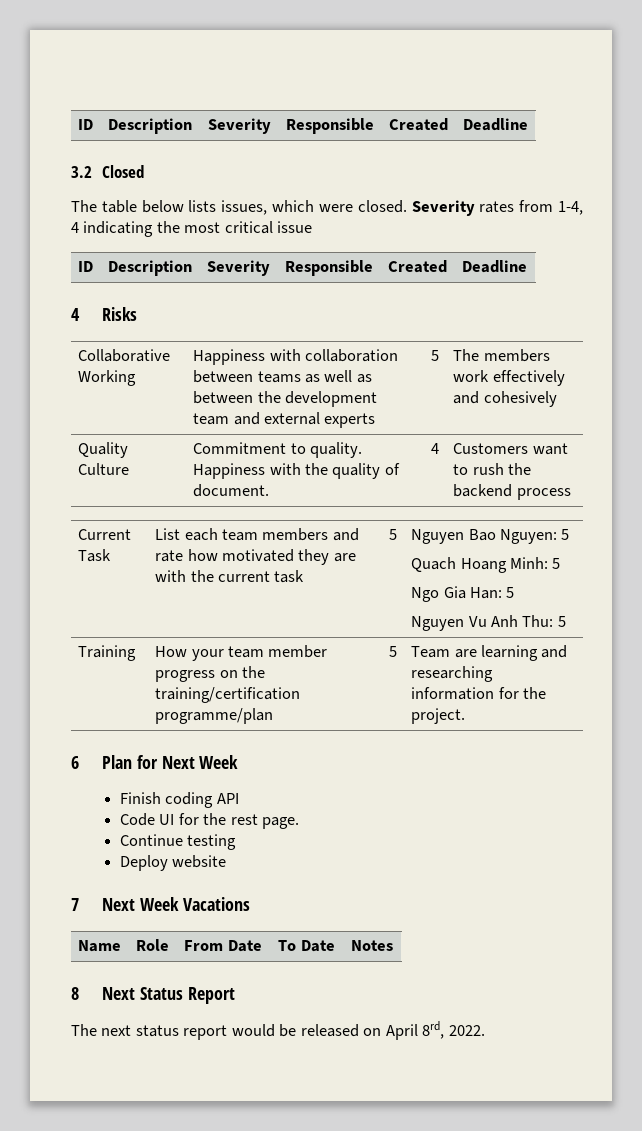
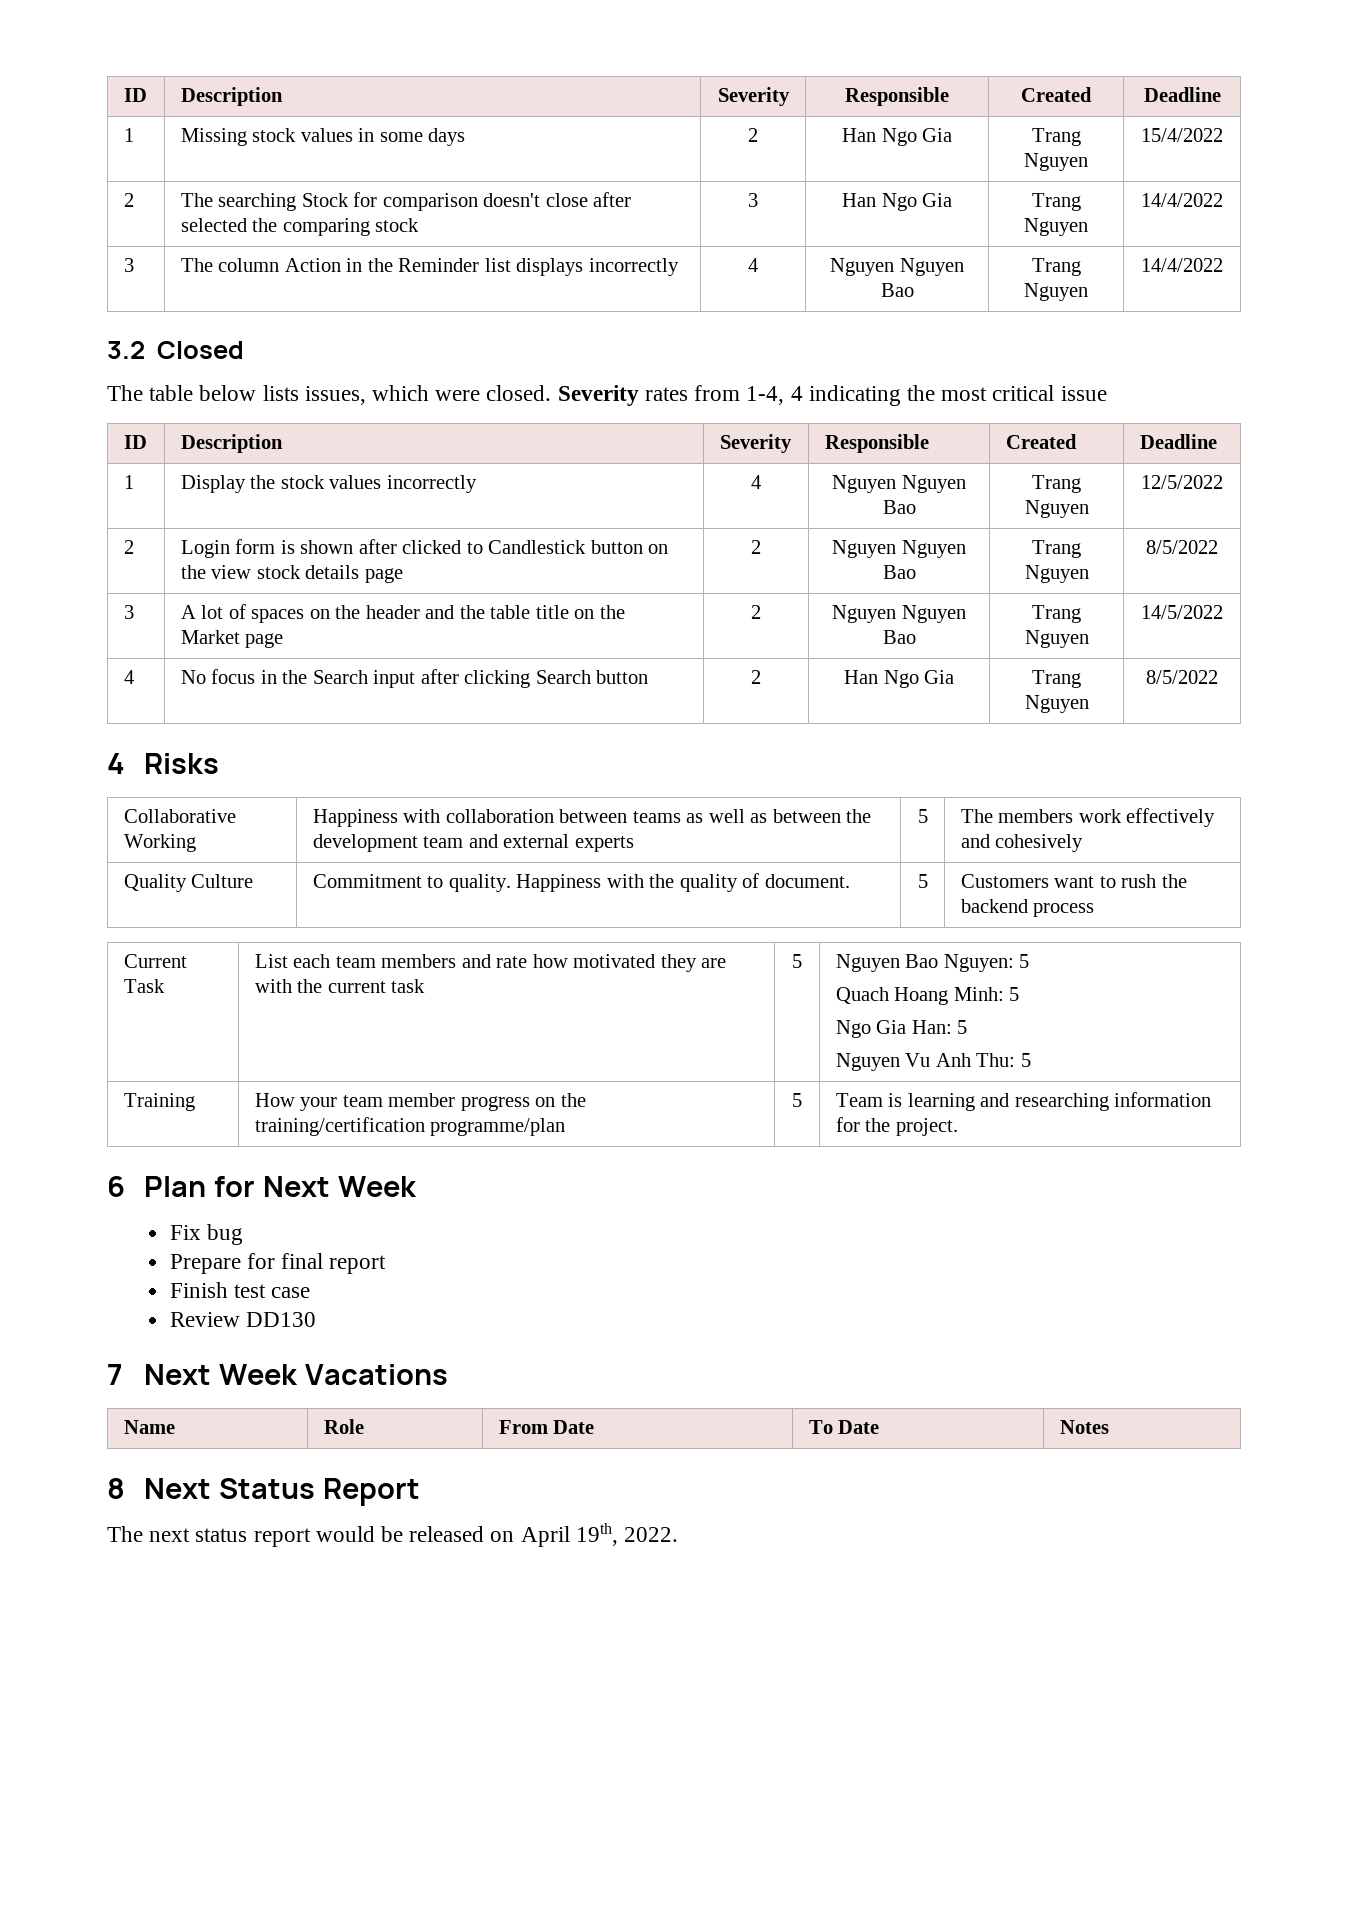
[78,119,94,130] [108,118,193,134] [208,118,271,134] [286,118,374,134] [389,118,448,131] [463,118,528,131] ID | Description | Severity | Responsible | Created | Deadline -> [123,88,147,102] [180,87,283,106] [717,87,790,106] [845,87,949,106] [1021,87,1092,102] [1143,87,1221,102] [123,128,134,142] [180,128,466,146] [748,128,758,142] [841,128,953,146] [1031,128,1081,146] [1024,153,1088,171] [1141,128,1223,142] [123,193,134,207] [180,192,632,211] [180,218,420,236] [748,193,758,207] [841,193,953,211] [1031,193,1081,211] [1024,218,1088,236] [1141,193,1223,207] [123,258,134,272] [180,258,679,276] [748,258,758,272] [830,258,964,276] [880,283,914,297] [1031,258,1081,276] [1024,283,1088,301] [1141,258,1223,272] ID | Description | Severity | Responsible | Created | Deadline // 1 | Missing stock values in some days | 2 | Han Ngo Gia | Trang Nguyen | 15/4/2022 // 2 | The searching Stock for comparison doesn't close after selected the comparing stock | 3 | Han Ngo Gia | Trang Nguyen | 14/4/2022 // 3 | The column Action in the Reminder list displays incorrectly | 4 | Nguyen Nguyen Bao | Trang Nguyen | 14/4/2022
(528, 266) none -> [123,475,134,489] [180,475,477,493] [751,475,761,489] [832,475,966,493] [882,500,916,514] [1032,475,1081,493] [1024,500,1089,518] [1141,475,1223,489] [123,540,134,554] [180,539,669,558] [180,565,403,583] [751,540,761,554] [832,540,966,558] [882,565,916,579] [1032,540,1081,558] [1024,565,1089,583] [1146,540,1218,554] [123,605,134,619] [180,604,625,623] [180,630,284,648] [751,605,761,619] [832,605,966,623] [882,630,916,644] [1032,605,1081,623] [1024,630,1089,648] [1141,605,1223,619] [123,670,134,684] [180,669,649,688] [751,670,761,684] [843,670,955,688] [1032,670,1081,688] [1024,695,1089,713] [1146,670,1218,684] // 1 | Display the stock values incorrectly | 4 | Nguyen Nguyen Bao | Trang Nguyen | 12/5/2022 // 2 | Login form is shown after clicked to Candlestick button on the view stock details page | 2 | Nguyen Nguyen Bao | Trang Nguyen | 8/5/2022 // 3 | A lot of spaces on the header and the table title on the Market page | 2 | Nguyen Nguyen Bao | Trang Nguyen | 14/5/2022 // 4 | No focus in the Search input after clicking Search button | 2 | Han Ngo Gia | Trang Nguyen | 8/5/2022
[431,443,439,454] 4 -> [917,874,928,888] 5
[454,649,477,658] are -> [888,1093,903,1107] is
[119,792,239,808] [119,813,300,829] [119,834,237,850] [119,855,227,871] Finish coding API // Code UI for the rest page. // Continue testing // Deploy website -> [169,1224,243,1245] [169,1253,387,1274] [169,1282,311,1298] [169,1312,316,1327] Fix bug // Prepare for final report // Finish test case // Review DD130
[422,1021,445,1039] 8rd, -> [575,1523,618,1546] 19th,

